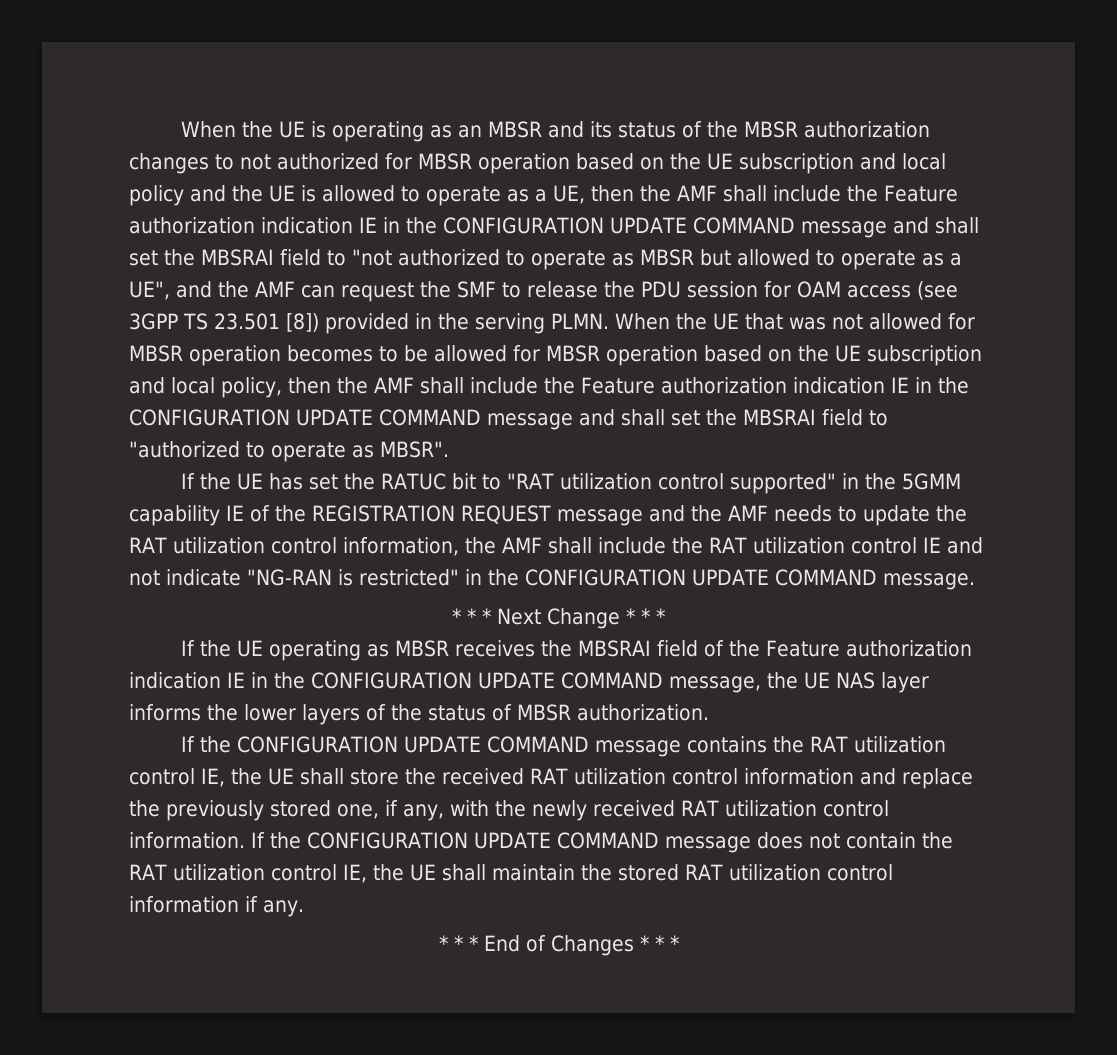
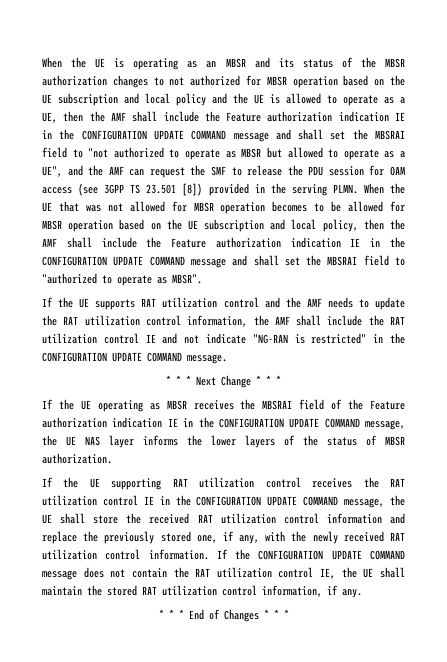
[269,473,961,494] [129,505,643,526] has set the RATUC bit to "RAT utilization control supported" in the 5GMM capability IE of the REGISTRATION REQUEST message -> [95,297,259,310] supports RAT utilization control
[237,736,946,757] [129,768,225,787] CONFIGURATION UPDATE COMMAND message contains the RAT utilization control IE, -> [89,477,406,490] [42,495,385,508] UE supporting RAT utilization control receives the RAT utilization control IE in the CONFIGURATION UPDATE COMMAND message,
[129,896,239,913] information -> [262,585,322,597] information,

